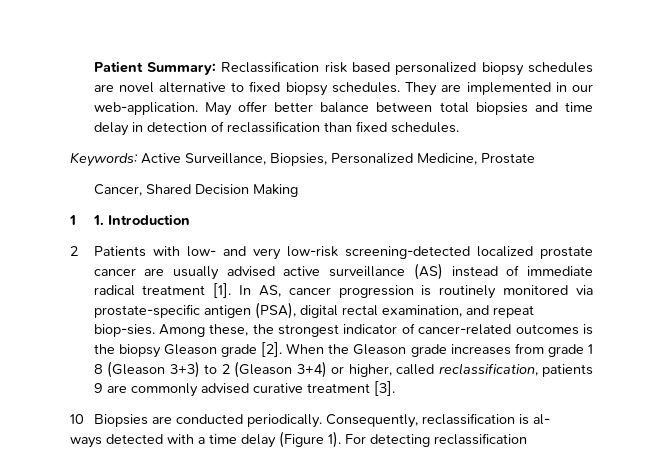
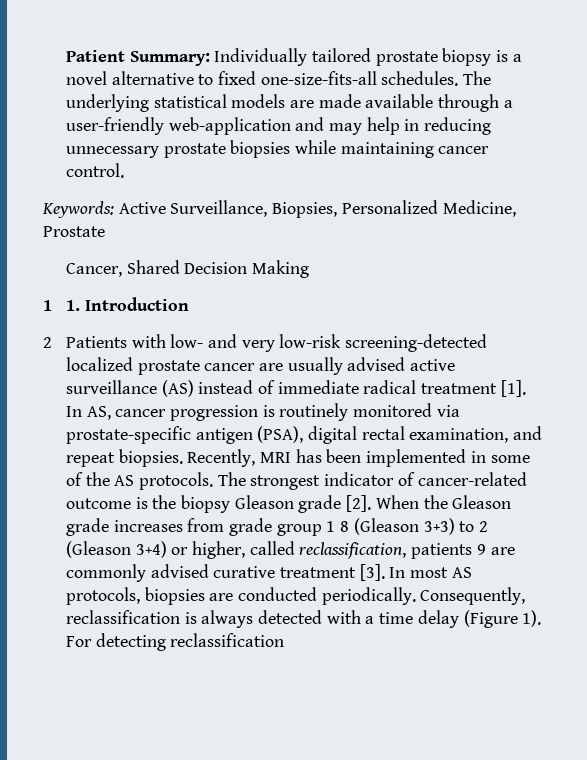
[221,61,593,76] [93,81,594,96] [93,101,594,116] [93,121,459,136] Reclassification risk based personalized biopsy schedules are novel alternative to fixed biopsy schedules. They are implemented in our web-application. May offer better balance between total biopsies and time delay in detection of reclassification than fixed schedules. -> [214,48,522,66] [65,71,492,86] [65,94,513,112] [65,117,492,135] [65,140,490,158] [65,163,124,178] Individually tailored prostate biopsy is a novel alternative to fixed one-size-fits-all schedules. The underlying statistical models are made available through a user-friendly web-application and may help in reducing unnecessary prostate biopsies while maintaining cancer control.
[93,324,274,337] biop-sies. Among these, the -> [118,449,530,467] [65,472,246,490] biopsies. Recently, MRI has been implemented in some of the AS protocols. The
[515,324,579,335] outcomes -> [65,498,131,509] outcome
(584, 350) none -> [276,524,322,536] group
[70,414,148,427] // 10 Biopsies -> [389,567,472,578] [65,587,205,605] In most AS protocols, biopsies
[532,414,550,425] [70,437,102,448] al- // ways -> [201,610,254,628] always

